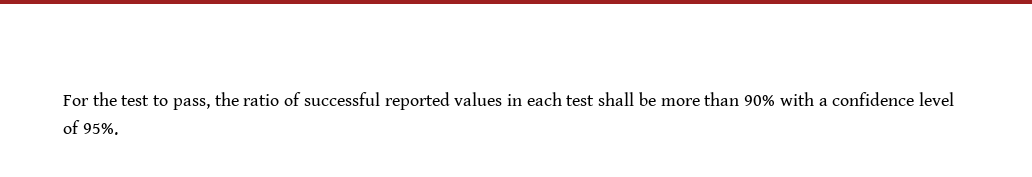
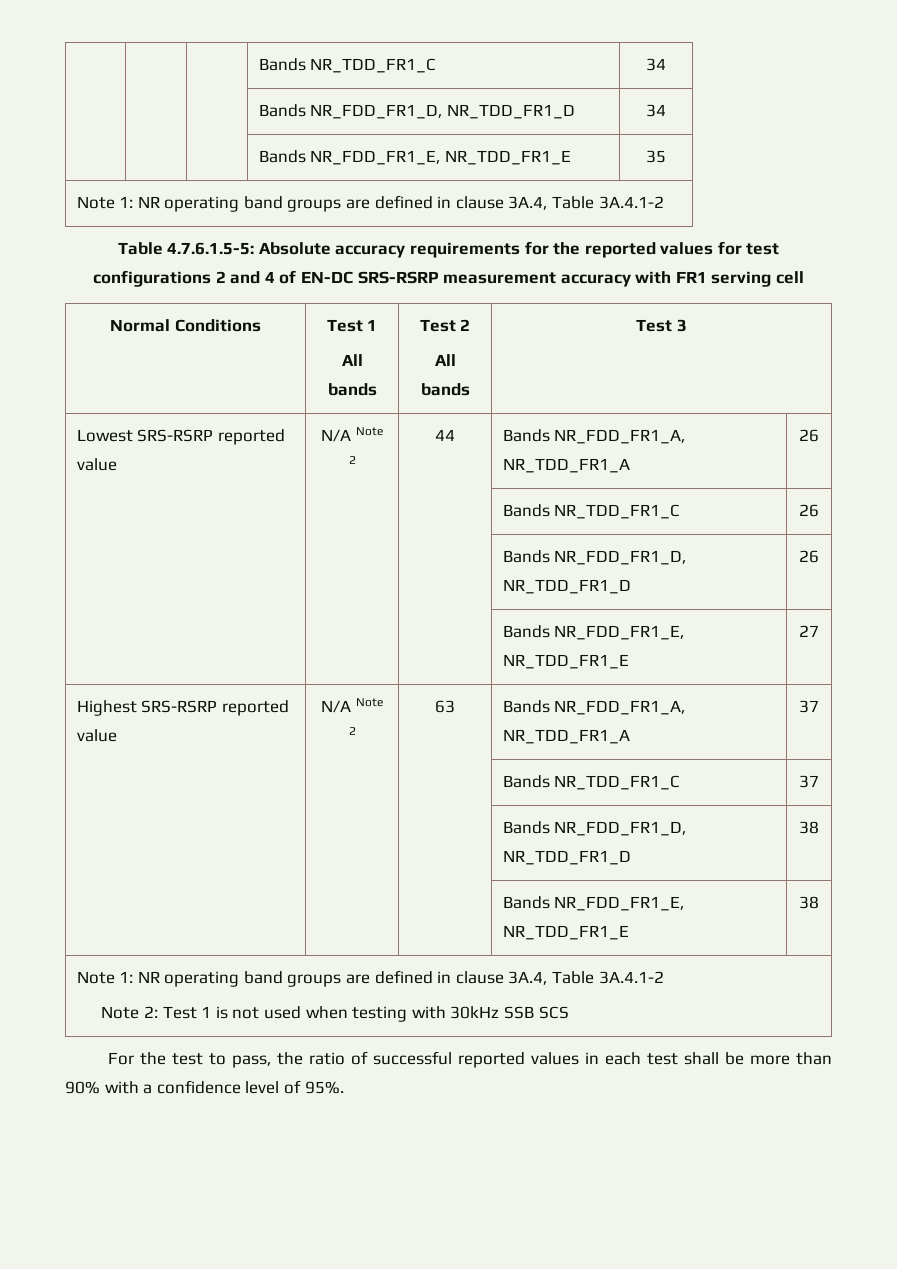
(63, 100) none -> [258,58,437,73] [646,58,666,71] [258,104,575,119] [646,104,666,117] [258,150,571,165] [646,150,666,163] [76,195,664,212] [117,241,780,258] [92,270,805,287] [110,319,261,332] [326,319,378,332] [341,354,363,366] [327,383,377,396] [419,319,471,332] [434,354,456,366] [420,383,470,396] [636,319,687,332] [76,429,285,445] [76,458,117,471] [321,427,383,442] [348,456,356,464] [435,429,455,441] [502,429,686,444] [502,458,630,473] [799,429,819,442] [502,504,681,519] [799,504,819,517] [502,550,687,565] [502,579,631,594] [799,550,819,563] [502,625,685,640] [502,654,629,669] [799,625,819,637] [76,700,289,716] [76,729,117,742] [321,698,383,713] [348,727,356,735] [435,700,455,713] [502,700,686,715] [502,729,630,744] [799,700,819,713] [502,775,681,790] [799,775,819,788] [502,821,687,836] [502,850,631,865] [799,821,819,834] [502,896,685,911] [502,925,629,940] [799,896,819,909] [76,970,664,987] [101,1006,569,1022] | | | Bands NR_TDD_FR1_C | 34 // | | | Bands NR_FDD_FR1_D, NR_TDD_FR1_D | 34 // | | | Bands NR_FDD_FR1_E, NR_TDD_FR1_E | 35 // Note 1: NR operating band groups are defined in clause 3A.4, Table 3A.4.1-2 // Table 4.7.6.1.5-5: Absolute accuracy requirements for the reported values for test configurations 2 and 4 of EN-DC SRS-RSRP measurement accuracy with FR1 serving cell // Normal Conditions | Test 1 // All bands | Test 2 // All bands | Test 3 // Lowest SRS-RSRP reported value | N/A Note 2 | 44 | Bands NR_FDD_FR1_A, NR_TDD_FR1_A | 26 // | | | Bands NR_TDD_FR1_C | 26 // | | | Bands NR_FDD_FR1_D, NR_TDD_FR1_D | 26 // | | | Bands NR_FDD_FR1_E, NR_TDD_FR1_E | 27 // Highest SRS-RSRP reported value | N/A Note 2 | 63 | Bands NR_FDD_FR1_A, NR_TDD_FR1_A | 37 // | | | Bands NR_TDD_FR1_C | 37 // | | | Bands NR_FDD_FR1_D, NR_TDD_FR1_D | 38 // | | | Bands NR_FDD_FR1_E, NR_TDD_FR1_E | 38 // Note 1: NR operating band groups are defined in clause 3A.4, Table 3A.4.1-2 // Note 2: Test 1 is not used when testing with 30kHz SSB SCS //

